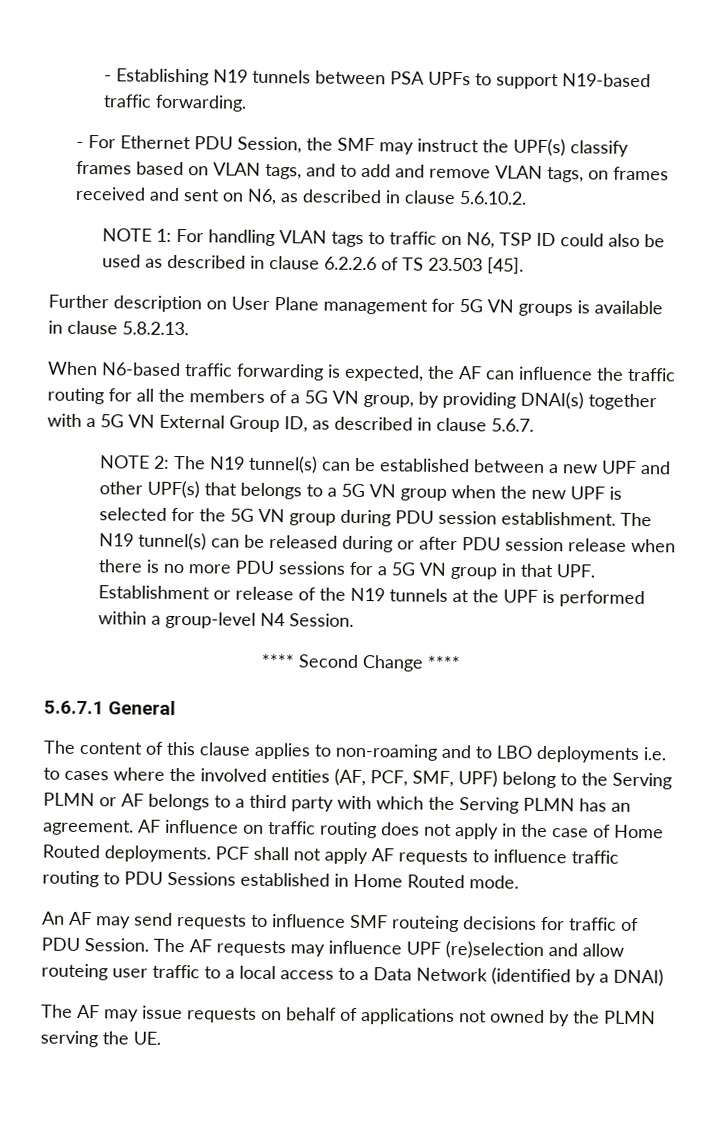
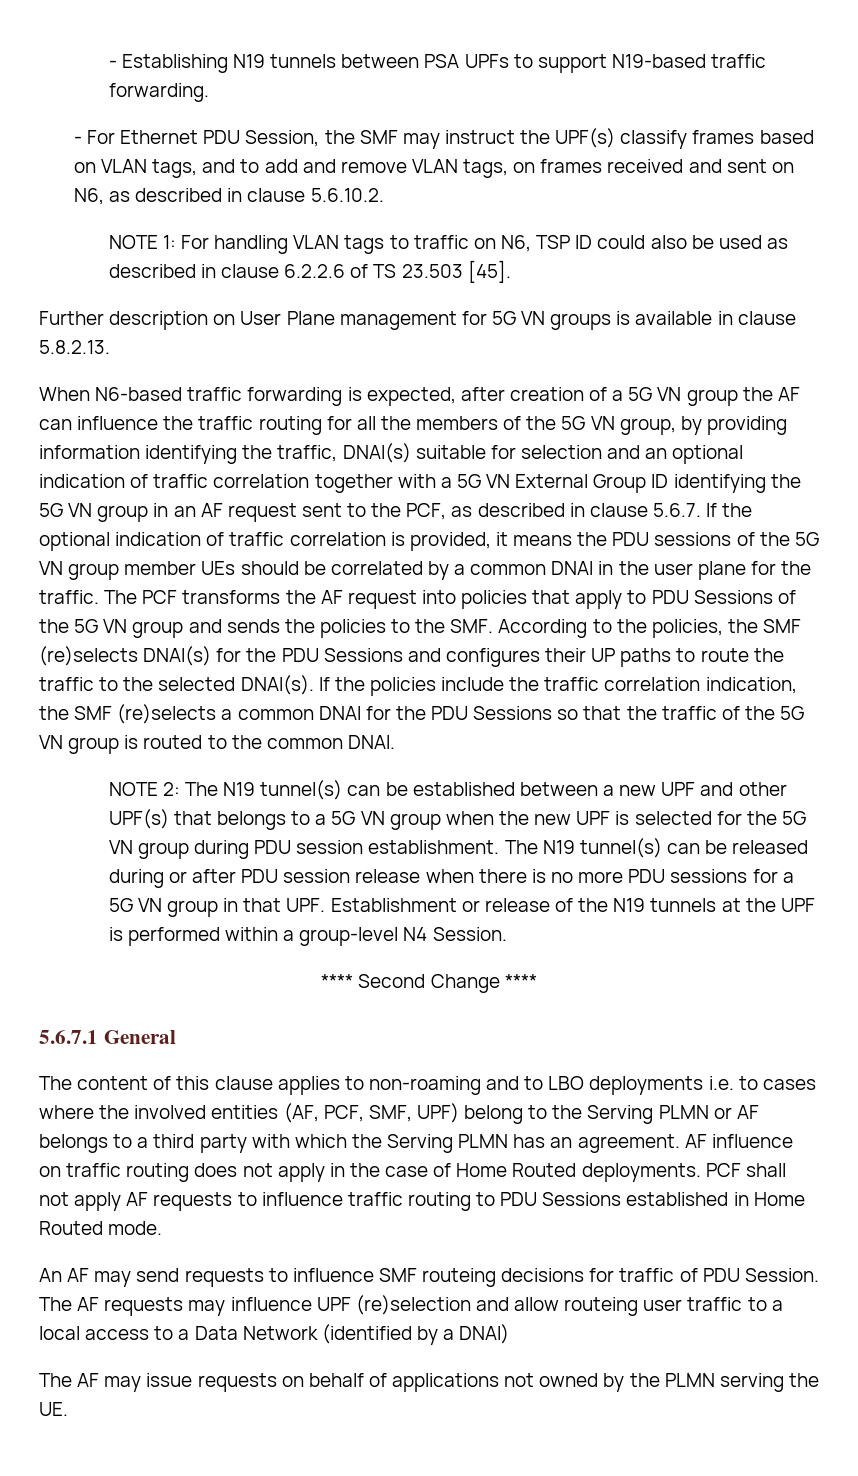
(424, 373) none -> [460,387,738,406] after creation of a 5G VN group
[290,394,300,404] a -> [526,416,557,430] the
[520,391,584,410] DNAI(s) -> [39,443,744,464] [39,474,310,488] information identifying the traffic, DNAI(s) suitable for selection and an optional indication of traffic correlation
[284,416,308,433] ID, -> [651,474,801,493] [39,503,447,522] ID identifying the 5G VN group in an AF request sent to the PCF,
(534, 425) none -> [706,503,753,517] [39,532,819,551] [39,561,812,580] [39,590,796,609] [39,619,802,638] [39,646,784,667] [39,675,797,696] [39,704,805,724] [39,735,395,754] If the optional indication of traffic correlation is provided, it means the PDU sessions of the 5G VN group member UEs should be correlated by a common DNAI in the user plane for the traffic. The PCF transforms the AF request into policies that apply to PDU Sessions of the 5G VN group and sends the policies to the SMF. According to the policies, the SMF (re)selects DNAI(s) for the PDU Sessions and configures their UP paths to route the traffic to the selected DNAI(s). If the policies include the traffic correlation indication, the SMF (re)selects a common DNAI for the PDU Sessions so that the traffic of the 5G VN group is routed to the common DNAI.

